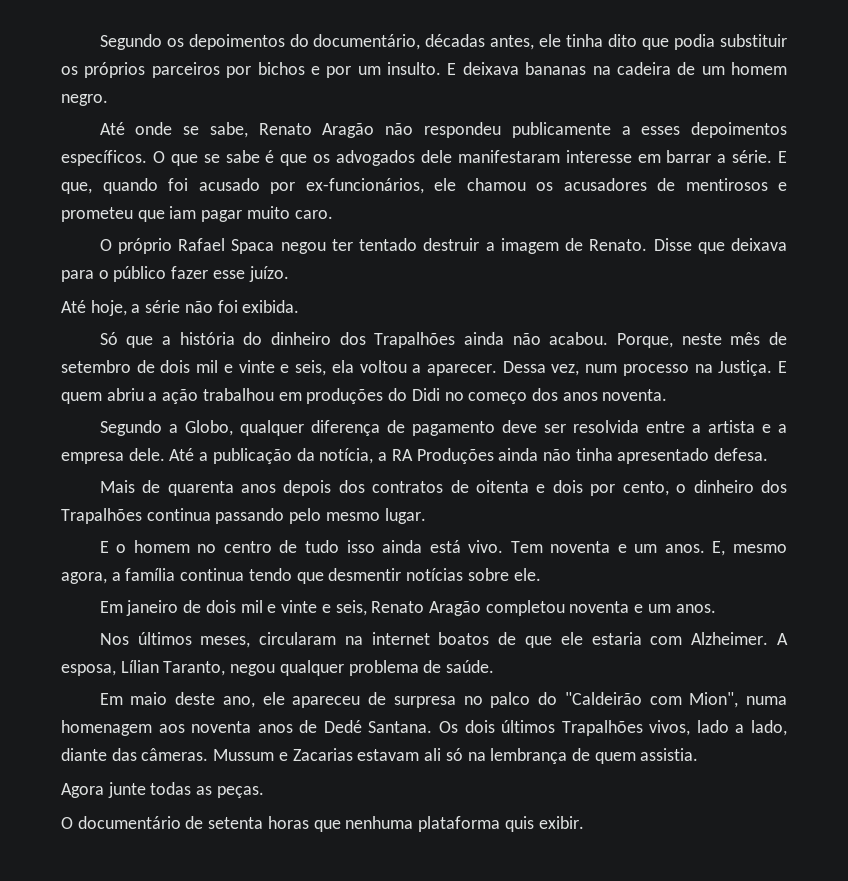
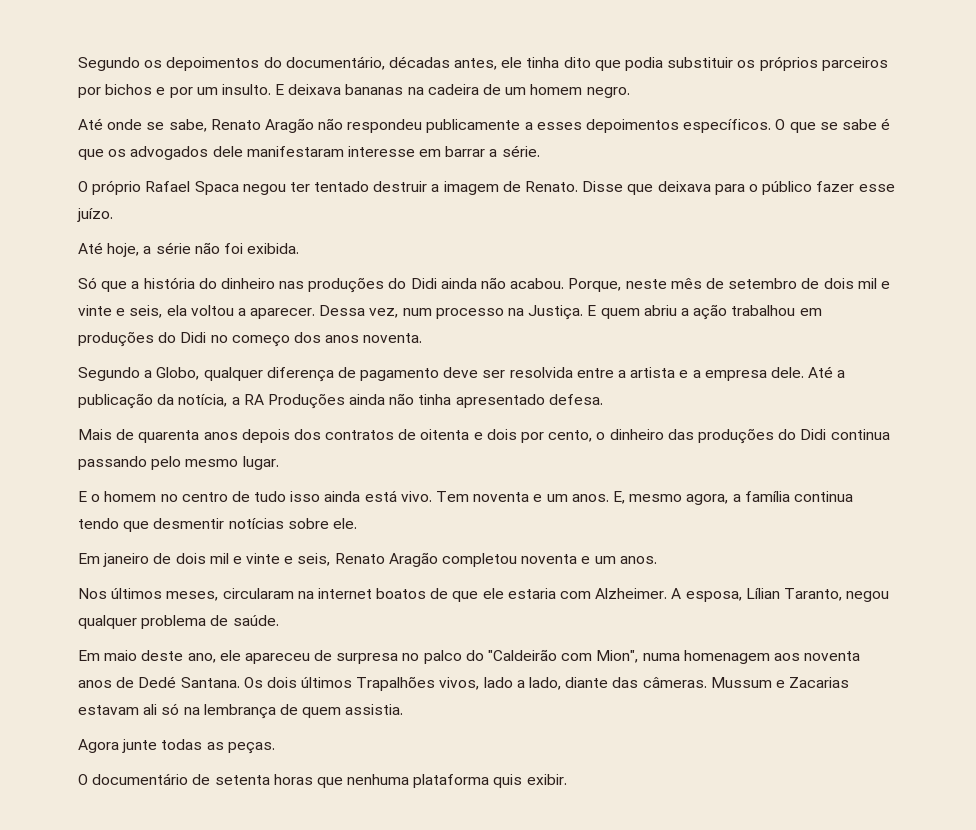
[778,151,787,163] [61,178,787,194] [61,206,333,222] E que, quando foi acusado por ex-funcionários, ele chamou os acusadores de mentirosos e prometeu que iam pagar muito caro. -> (540, 151) none
[339,332,456,348] dos Trapalhões -> [279,277,437,293] nas produções do Didi
[761,480,787,493] [61,508,142,524] dos Trapalhões -> [667,428,827,444] das produções do Didi

